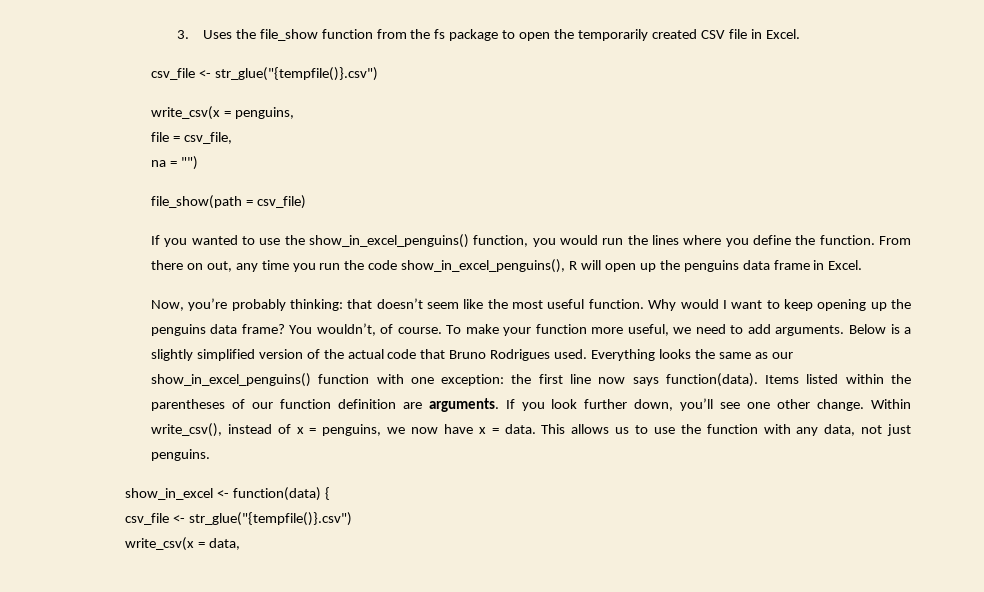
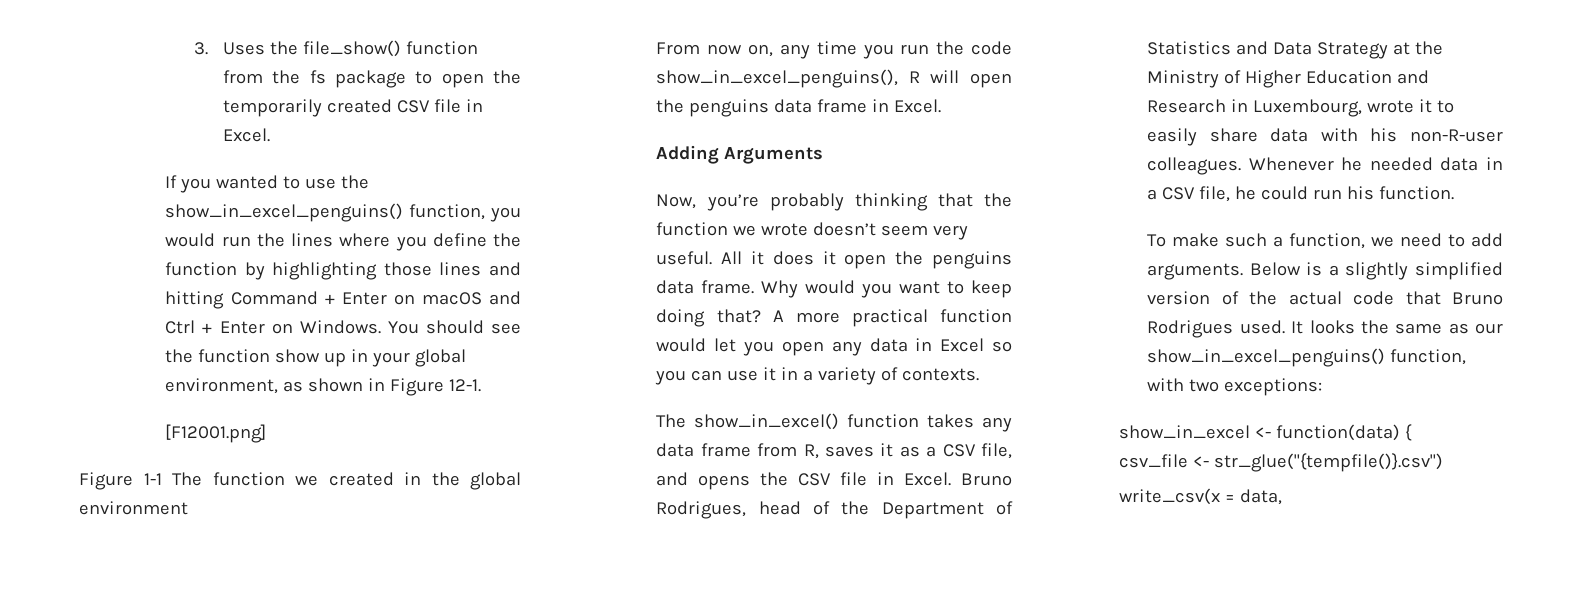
[259,29,318,41] file_show -> [302,40,401,57] file_show()
[150,67,378,81] [150,106,294,120] [150,132,232,144] [150,156,198,170] [150,195,306,209] // csv_file <- str_glue("{tempfile()}.csv") // write_csv(x = penguins, // file = csv_file, // na = "") // file_show(path = csv_file) -> (270, 135) none
[819,235,912,245] [150,260,232,272] function. From there on out, -> [165,262,521,280] [165,291,521,309] [165,320,521,334] [165,349,467,367] [165,378,482,396] [165,424,267,443] [79,472,521,490] [79,501,188,515] [656,42,774,57] function by highlighting those lines and hitting Command + Enter on macOS and Ctrl + Enter on Windows. You should see the function show up in your global environment, as shown in Figure 12-1. // [F12001.png] // Figure 1-1 The function we created in the global environment // From now on,
[639,263,656,272] up -> (1012, 80) none
(863, 265) none -> [656,145,824,164] // Adding Arguments
[289,298,644,311] thinking: that doesn’t seem like the most useful function. -> [854,193,1012,211] [656,222,969,240] [656,251,1012,269] [656,280,755,294] thinking that the function we wrote doesn’t seem very useful. All it does it open the penguins data frame.
[722,300,727,309] I -> [861,283,893,298] you
[817,299,912,311] [150,323,669,336] opening up the penguins data frame? You wouldn’t, of course. To make your function more useful, -> [656,309,1012,327] [656,338,1012,356] [655,367,980,385] [656,413,1012,432] [656,443,1012,459] [656,472,1012,490] [656,501,1013,519] [1147,41,1444,59] [1147,70,1430,88] [1147,99,1455,117] [1147,128,1503,146] [1147,157,1503,175] [1147,186,1455,202] [1147,233,1366,249] doing that? A more practical function would let you open any data in Excel so you can use it in a variety of contexts. // The show_in_excel() function takes any data frame from R, saves it as a CSV file, and opens the CSV file in Excel. Bruno Rodrigues, head of the Department of Statistics and Data Strategy at the Ministry of Higher Education and Research in Luxembourg, wrote it to easily share data with his non-R-user colleagues. Whenever he needed data in a CSV file, he could run his function. // To make such a function,
[591,349,656,361] Everything -> [1291,321,1304,334] It
[318,373,911,387] [150,398,912,412] [150,423,911,437] [150,449,210,461] function with one exception: the first line now says function(data). Items listed within the parentheses of our function definition are arguments. If you look further down, you’ll see one other change. Within write_csv(), instead of x = penguins, we now have x = data. This allows us to use the function with any data, not just penguins. -> [1390,349,1467,365] [1147,378,1323,396] function, with two exceptions:

